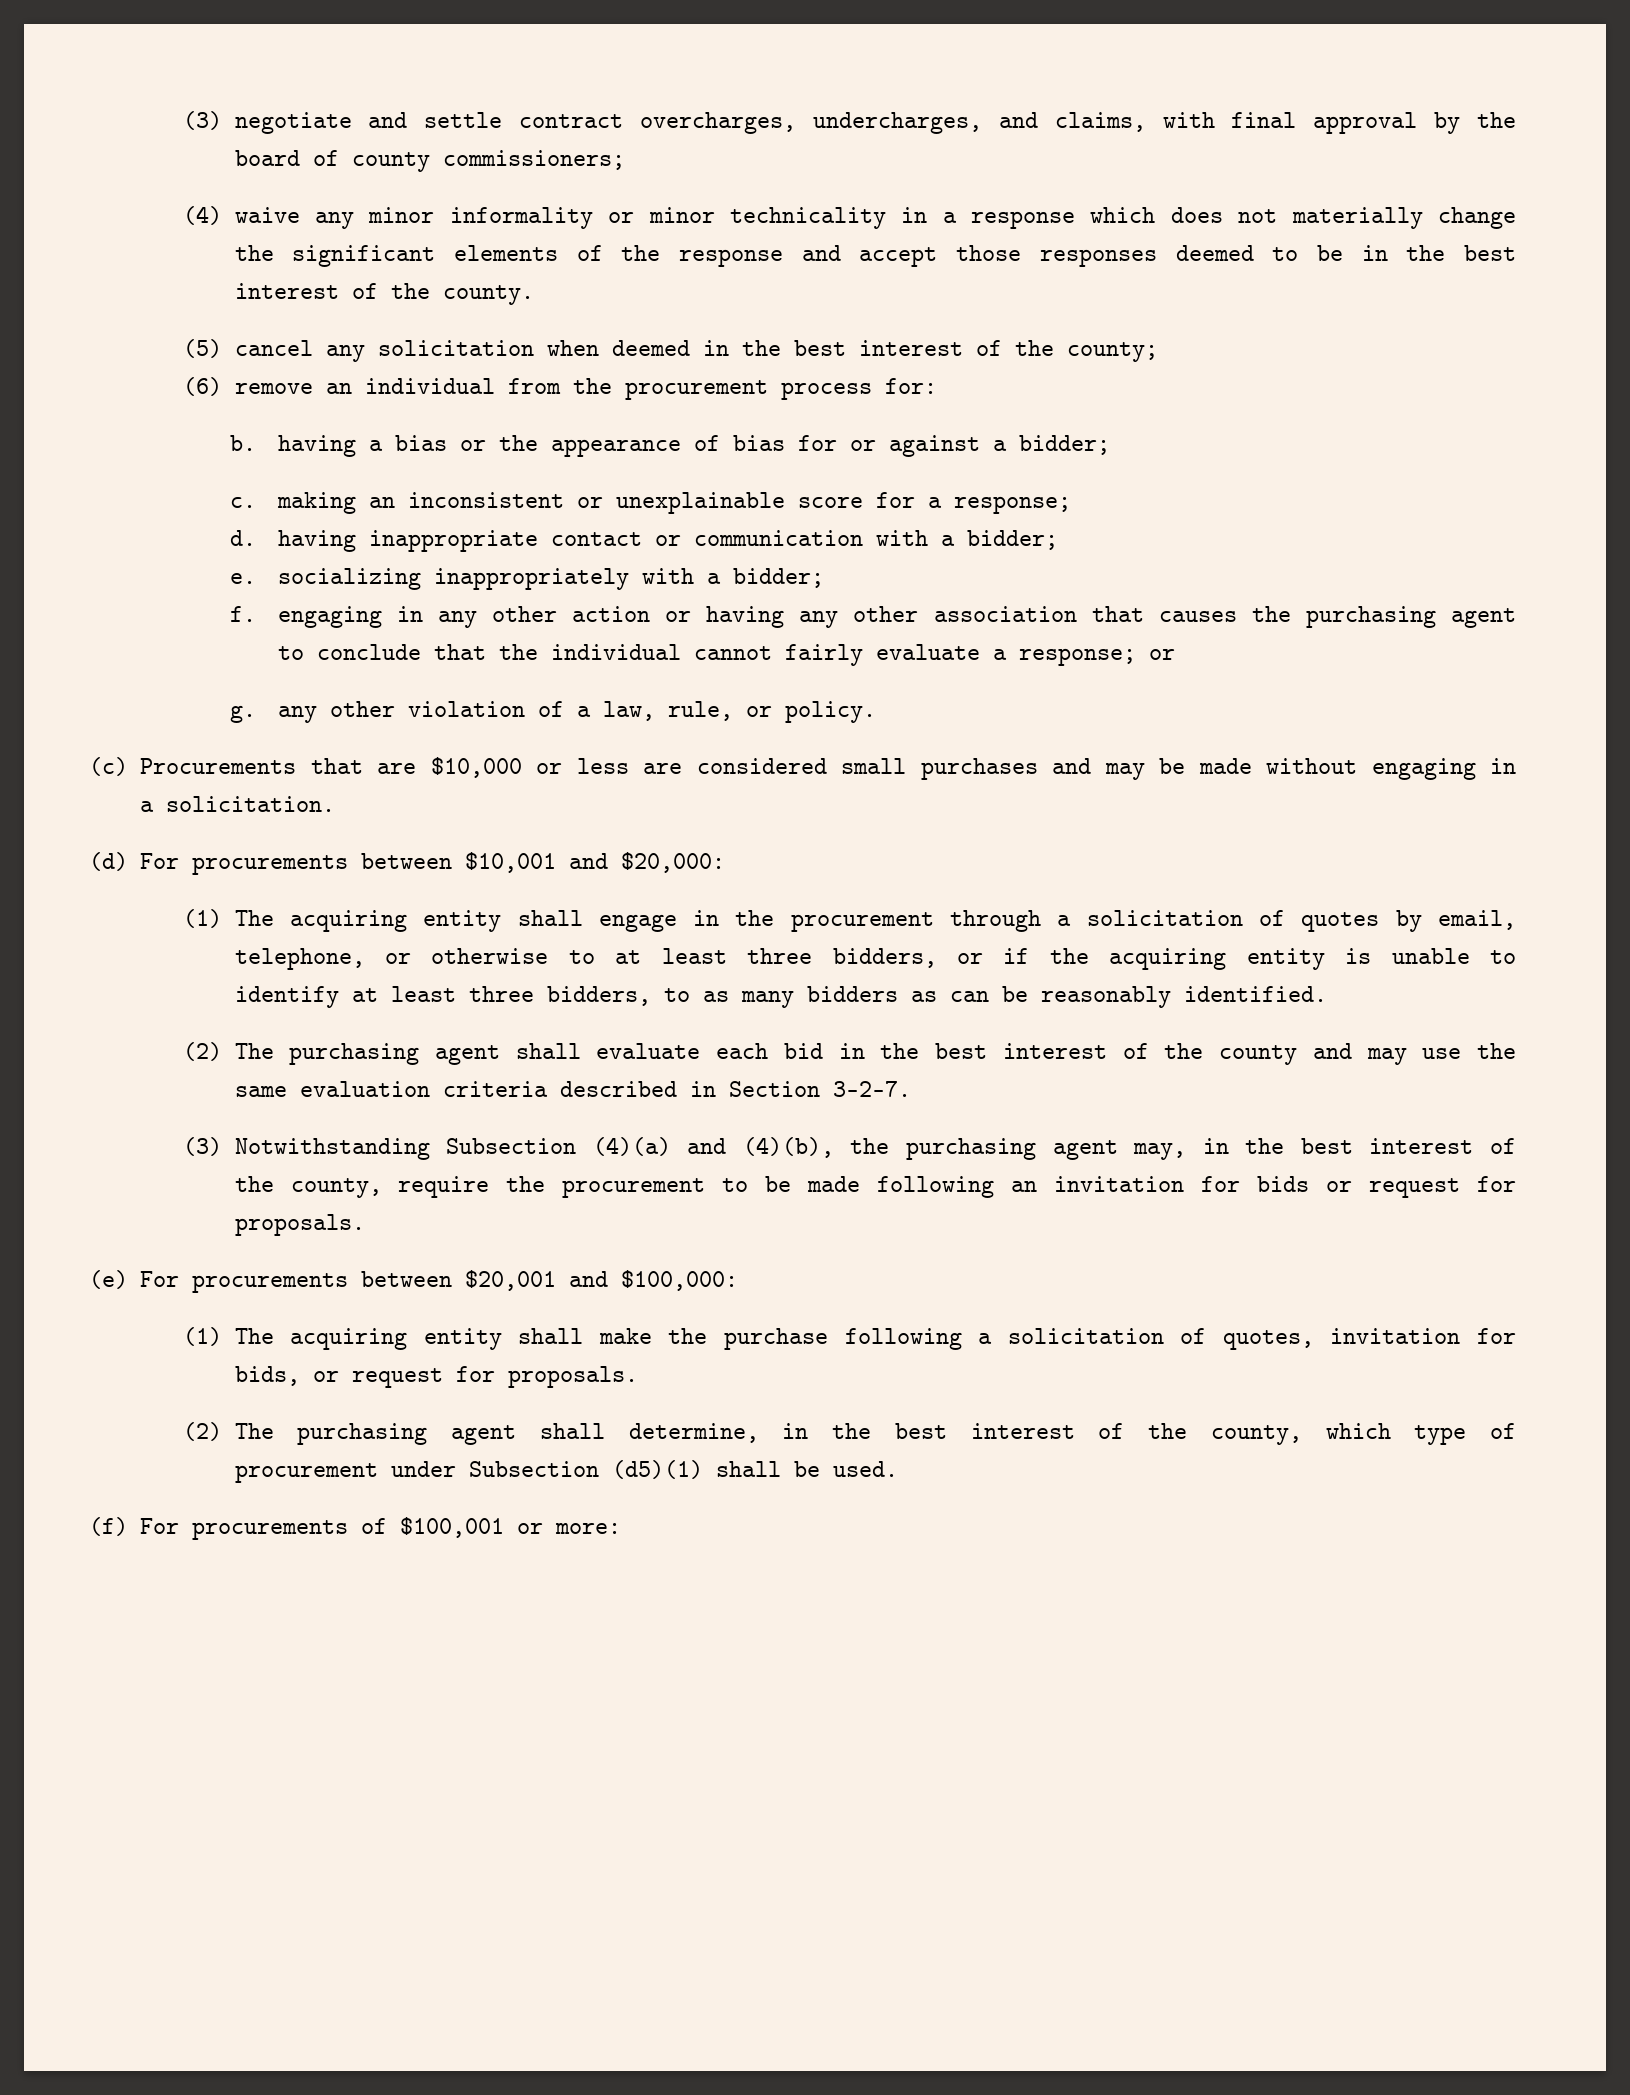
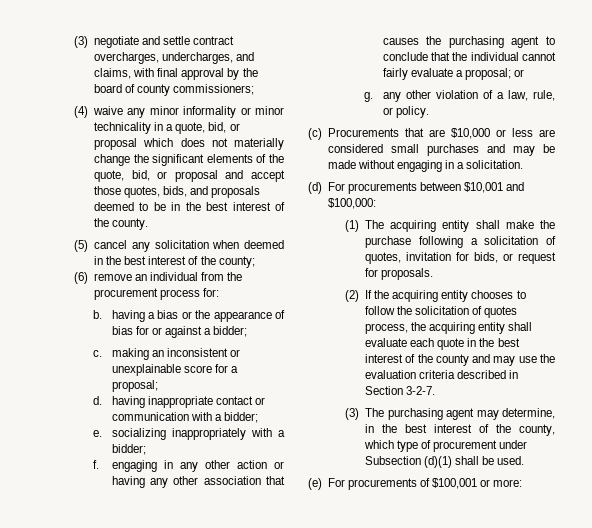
[971,211,1076,229] response -> [175,122,240,134] [94,138,138,150] quote, bid, or proposal
[679,245,1157,267] response and accept those responses -> [94,170,285,182] [94,186,261,198] quote, bid, or proposal and accept those quotes, bids, and proposals
[953,496,1071,514] response; -> [111,380,158,392] proposal;
[1018,648,1136,666] response; -> [464,68,511,80] proposal;
[621,852,726,873] [183,909,1516,932] [234,948,1516,970] [234,986,1327,1008] [183,1042,1517,1065] [234,1081,911,1097] [183,1137,1516,1160] [234,1176,1516,1198] [234,1214,365,1236] [89,1270,609,1293] $20,000: // (1) The acquiring entity shall engage in the procurement through a solicitation of quotes by email, telephone, or otherwise to at least three bidders, or if the acquiring entity is unable to identify at least three bidders, to as many bidders as can be reasonably identified. // (2) The purchasing agent shall evaluate each bid in the best interest of the county and may use the same evaluation criteria described in Section 3-2-7. // (3) Notwithstanding Subsection (4)(a) and (4)(b), the purchasing agent may, in the best interest of the county, require the procurement to be made following an invitation for bids or request for proposals. // (e) For procurements between $20,001 and -> (525, 186) none
[234,1423,605,1445] The purchasing agent shall -> [365,290,526,302] [365,306,518,318] [365,322,533,334] [365,338,520,350] [365,354,555,366] [365,370,519,379] [365,386,436,395] [345,408,499,420] If the acquiring entity chooses to follow the solicitation of quotes process, the acquiring entity shall evaluate each quote in the best interest of the county and may use the evaluation criteria described in Section 3-2-7. // (3) The purchasing agent may
[611,1460,703,1479] (d5)(1) -> [424,456,453,468] (d)(1)
[89,1517,128,1536] (f) -> [308,478,322,490] (e)

